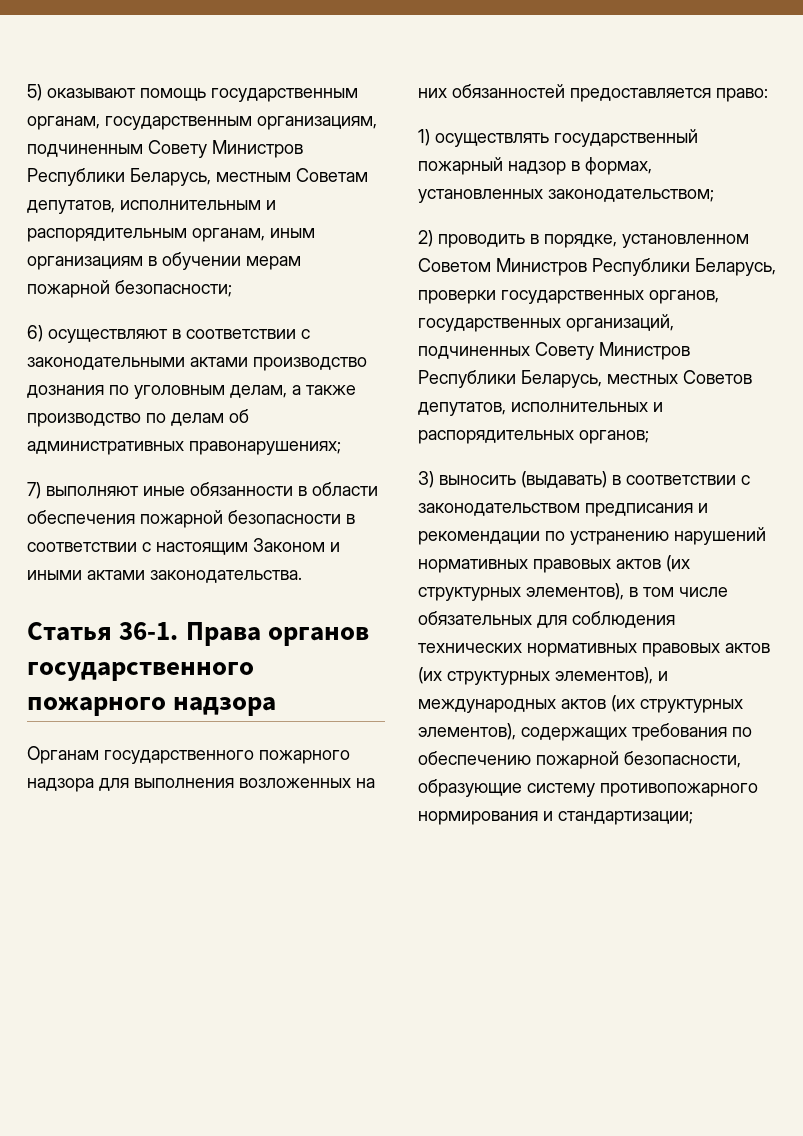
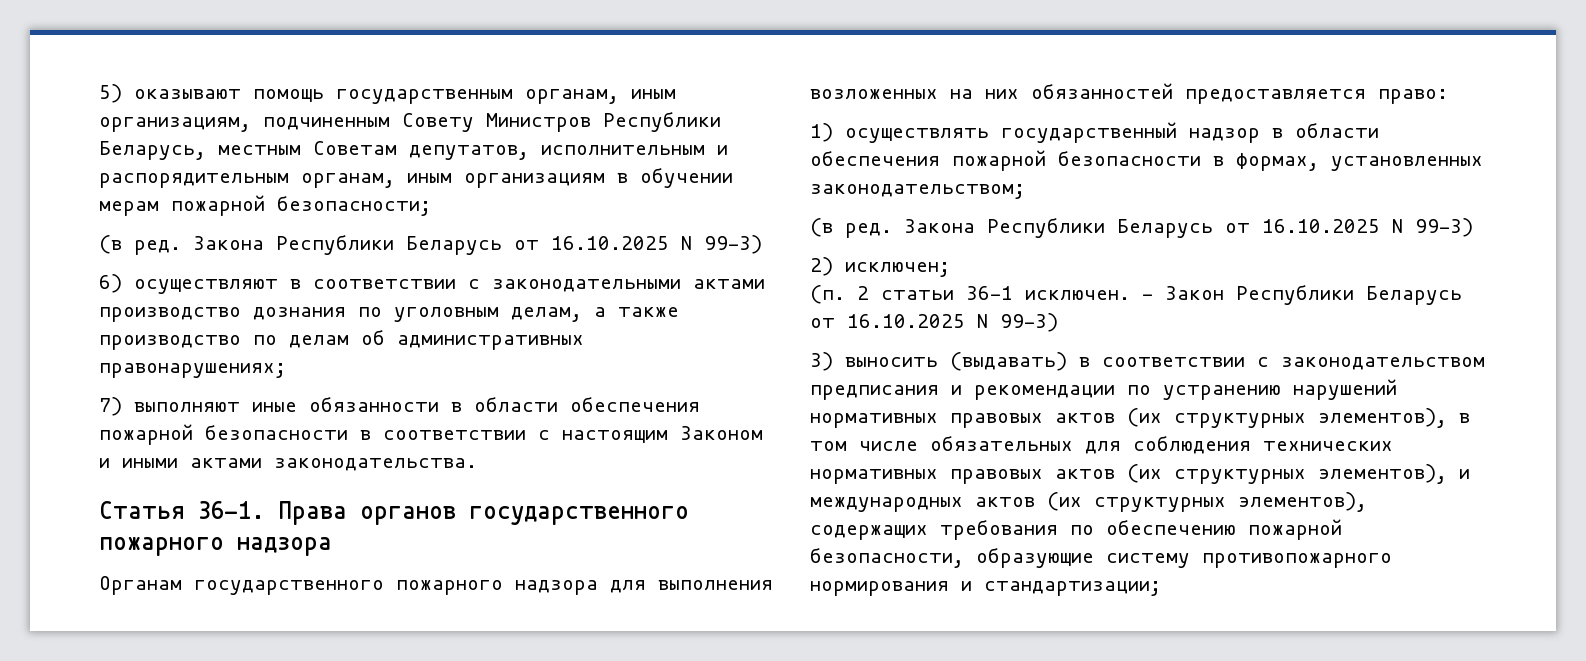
[105,116,252,130] государственным -> [631,89,676,99] иным
(232, 288) none -> [99,235,762,255] // (в ред. Закона Республики Беларусь от 16.10.2025 N 99-З)
[418,157,503,175] пожарный -> (1177, 132) none
[585,157,652,175] [418,189,714,203] [418,230,749,248] [418,258,776,276] [418,290,719,304] [418,314,674,332] [418,342,690,360] [418,370,752,388] [418,402,663,416] [418,430,649,444] формах, установленных законодательством; // 2) проводить в порядке, установленном Советом Министров Республики Беларусь, проверки государственных органов, государственных организаций, подчиненных Совету Министров Республики Беларусь, местных Советов депутатов, исполнительных и распорядительных органов; -> [1295,123,1379,139] [810,150,1483,171] [810,184,1025,199] [810,218,1473,238] [810,257,950,277] [810,285,1462,305] [810,313,1058,332] области обеспечения пожарной безопасности в формах, установленных законодательством; // (в ред. Закона Республики Беларусь от 16.10.2025 N 99-З) // 2) исключен; // (п. 2 статьи 36-1 исключен. - Закон Республики Беларусь от 16.10.2025 N 99-З)

